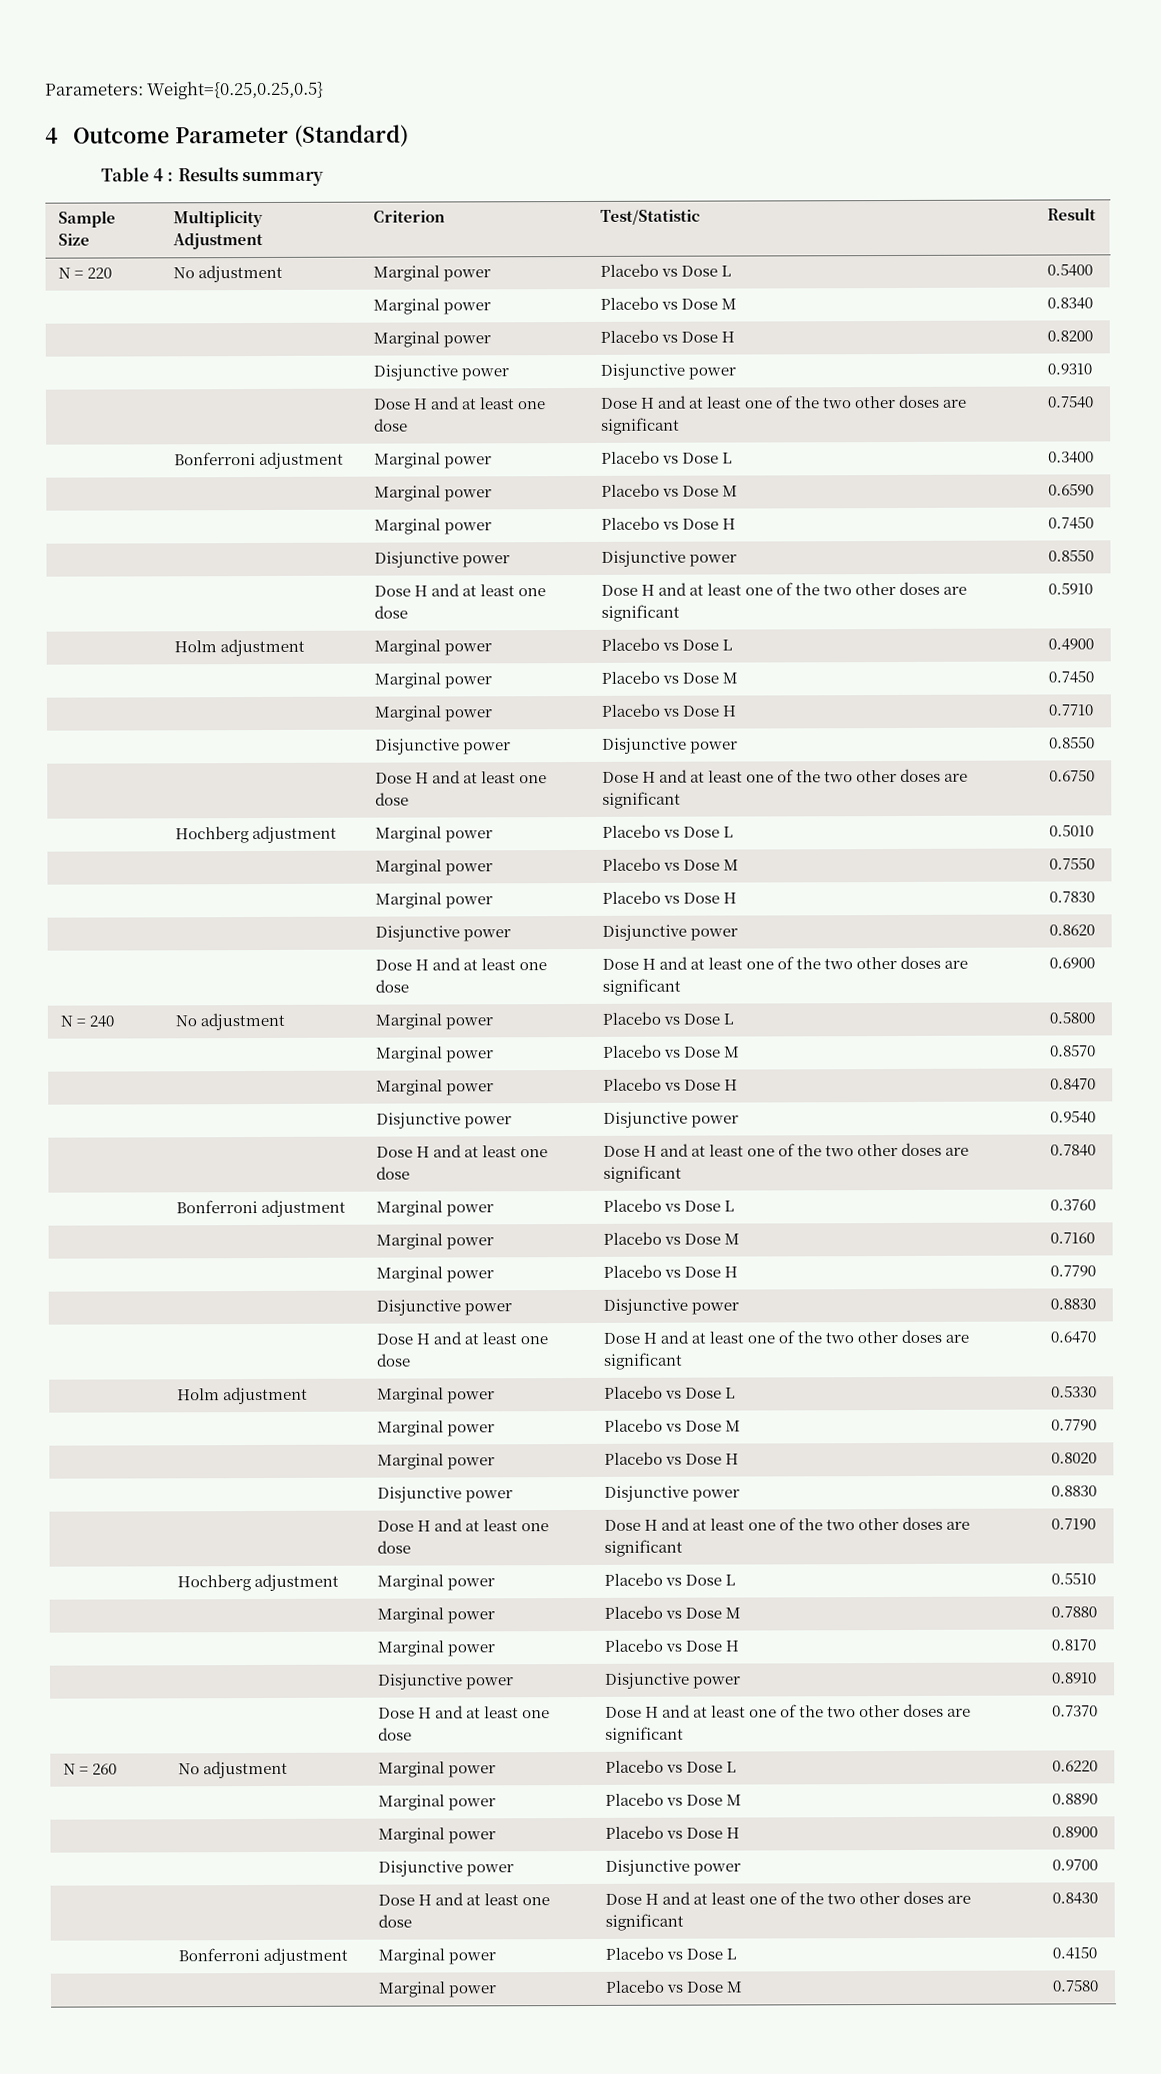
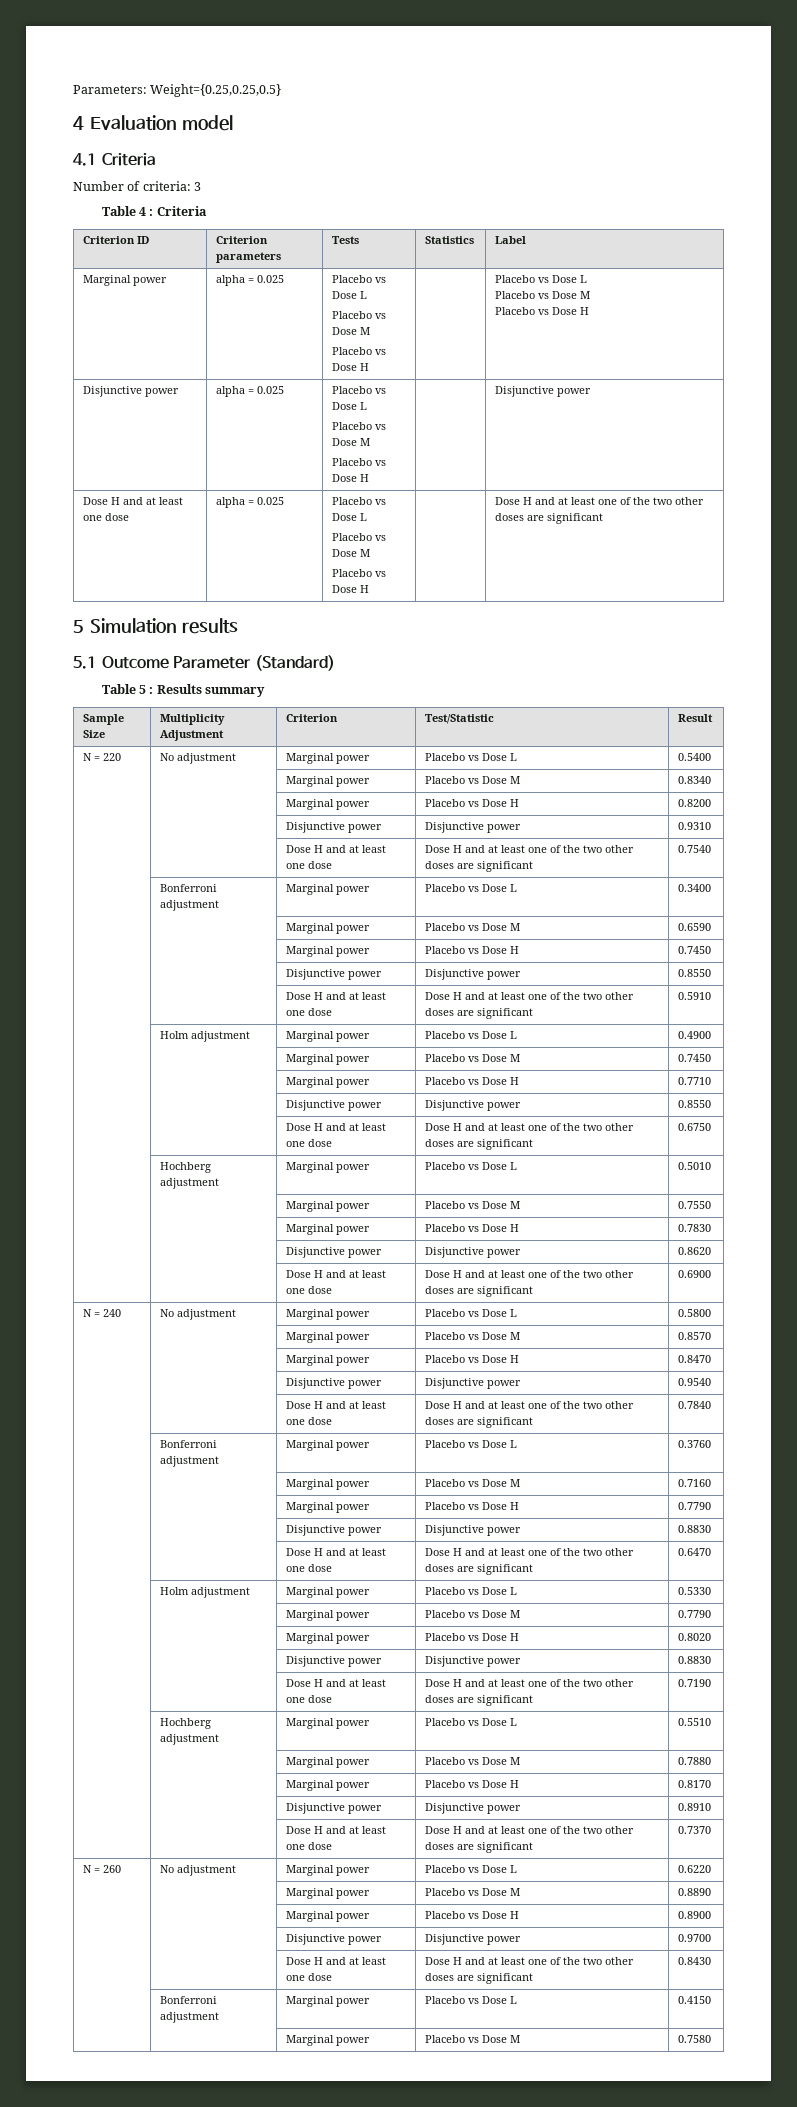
(58, 135) none -> [90,115,233,131] [73,153,157,166] [73,181,202,191] [101,206,207,216] [82,236,149,244] [215,236,268,244] [215,252,281,263] [331,236,359,244] [424,236,474,244] [494,236,526,244] [82,275,167,286] [215,275,284,286] [331,275,386,283] [331,291,367,299] [331,311,386,319] [331,327,370,335] [331,347,386,355] [331,363,369,371] [494,275,587,283] [494,291,590,299] [494,307,589,315] [82,386,179,397] [215,386,284,397] [331,386,386,394] [331,402,367,410] [331,422,386,430] [331,438,370,446] [331,458,386,466] [331,474,369,482] [494,386,591,397] [82,497,183,505] [82,513,129,521] [215,497,284,508] [331,497,386,505] [331,513,367,521] [331,533,386,541] [331,549,370,557] [331,569,386,577] [331,585,369,593] [494,497,704,505] [494,513,603,524] [73,618,238,634] [73,656,96,669] Evaluation model // 4.1 Criteria // Number of criteria: 3 // Table 4 : Criteria // Criterion ID | Criterion parameters | Tests | Statistics | Label // Marginal power | alpha = 0.025 | Placebo vs Dose L // Placebo vs Dose M // Placebo vs Dose H | | Placebo vs Dose L // Placebo vs Dose M // Placebo vs Dose H // Disjunctive power | alpha = 0.025 | Placebo vs Dose L // Placebo vs Dose M // Placebo vs Dose H | | Disjunctive power // Dose H and at least one dose | alpha = 0.025 | Placebo vs Dose L // Placebo vs Dose M // Placebo vs Dose H | | Dose H and at least one of the two other doses are significant // 5 Simulation results // 5.1
[152,168,164,182] 4 -> [138,685,146,694] 5

